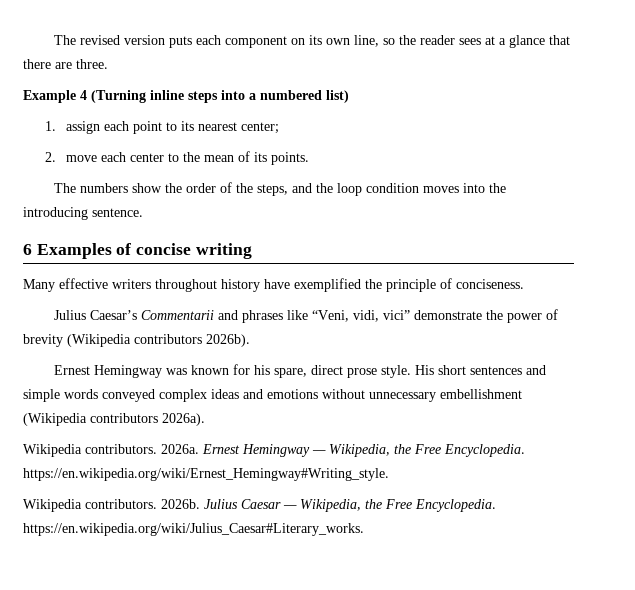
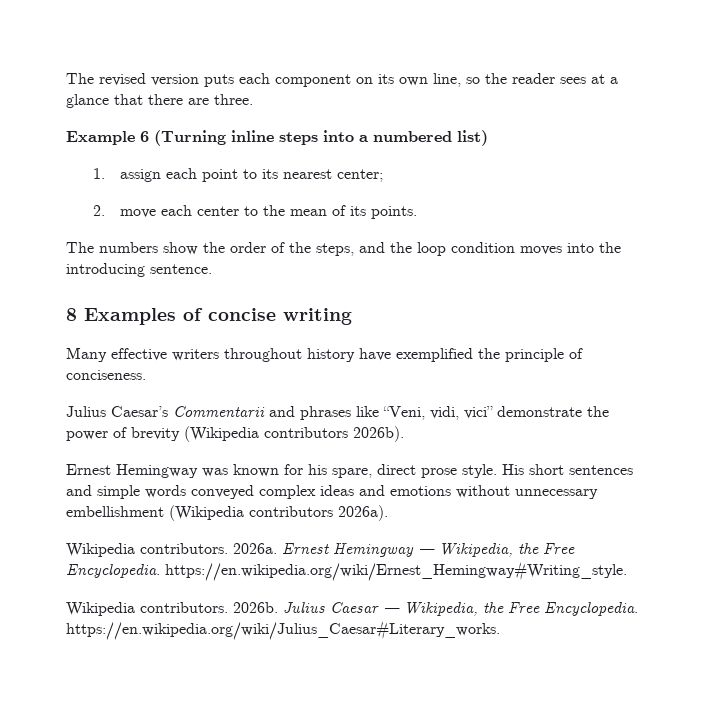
[80,90,87,100] 4 -> [140,131,149,142] 6
[23,244,32,255] 6 -> [66,308,77,321] 8

